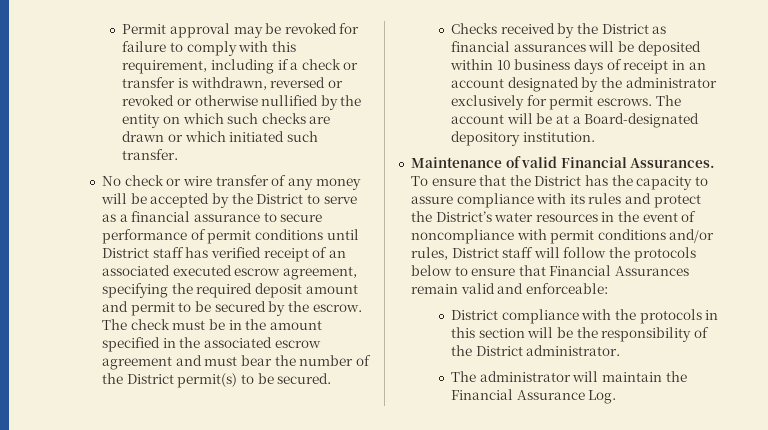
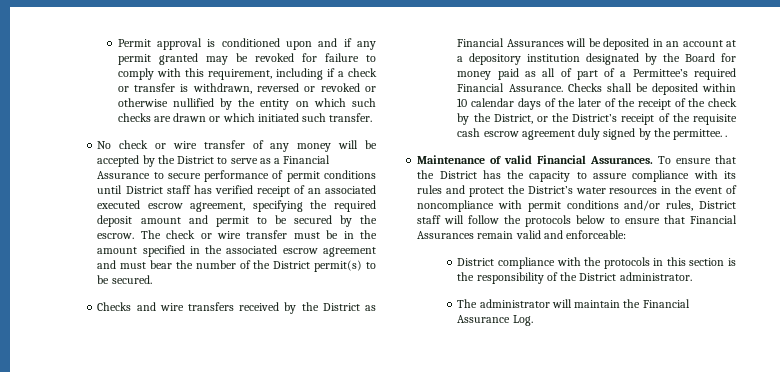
(230, 30) none -> [207,38,376,50] [117,53,198,65] is conditioned upon and if any permit granted
[131,211,261,222] financial assurance -> [283,155,331,164] [97,171,151,179] Financial Assurance
(170, 324) none -> [200,230,288,239] or wire transfer
(498, 28) none -> [136,302,235,311] and wire transfers
[451,41,586,52] financial assurances -> [457,38,564,47] Financial Assurances
(701, 48) none -> [652,39,736,47] [457,53,736,65] [457,68,736,80] [457,83,698,95] in an account at a depository institution designated by the Board for money paid as all of part of a Permittee’s required Financial Assurance. Checks shall be deposited
[514,59,571,70] business -> [471,98,515,107] calendar
[623,60,706,74] [451,77,717,92] [451,95,681,110] [451,113,700,128] [451,131,595,146] receipt in an account designated by the administrator exclusively for permit escrows. The account will be at a Board-designated depository institution. -> [558,98,737,110] [457,113,737,125] [457,128,728,140] the later of the receipt of the check by the District, or the District’s receipt of the requisite cash escrow agreement duly signed by the permittee. .
[527,327,574,338] will be -> [728,258,736,266] is

